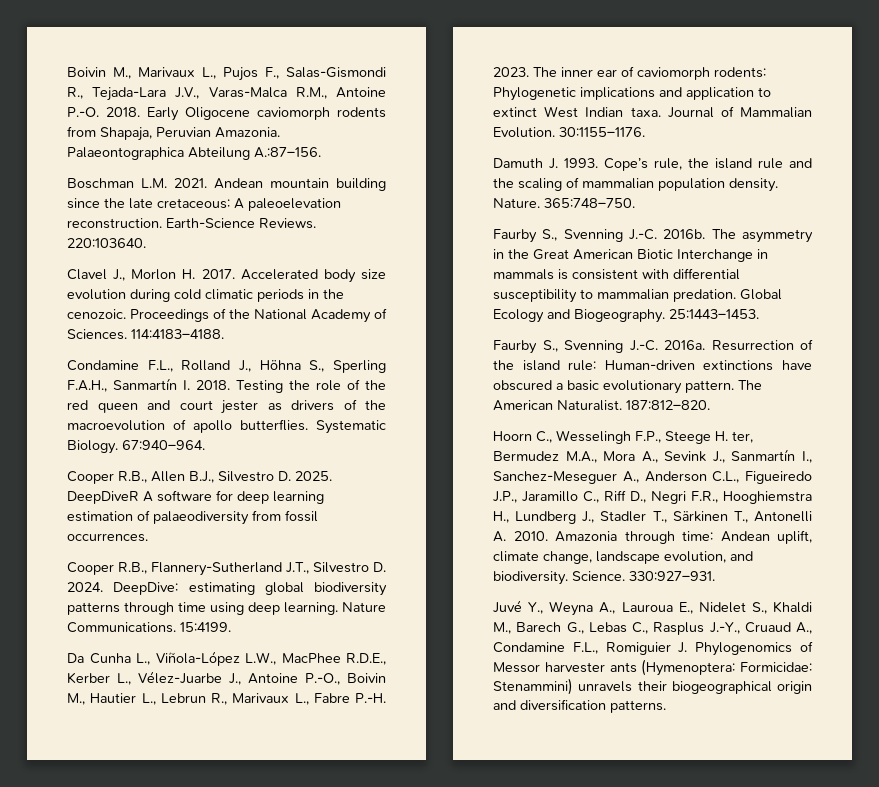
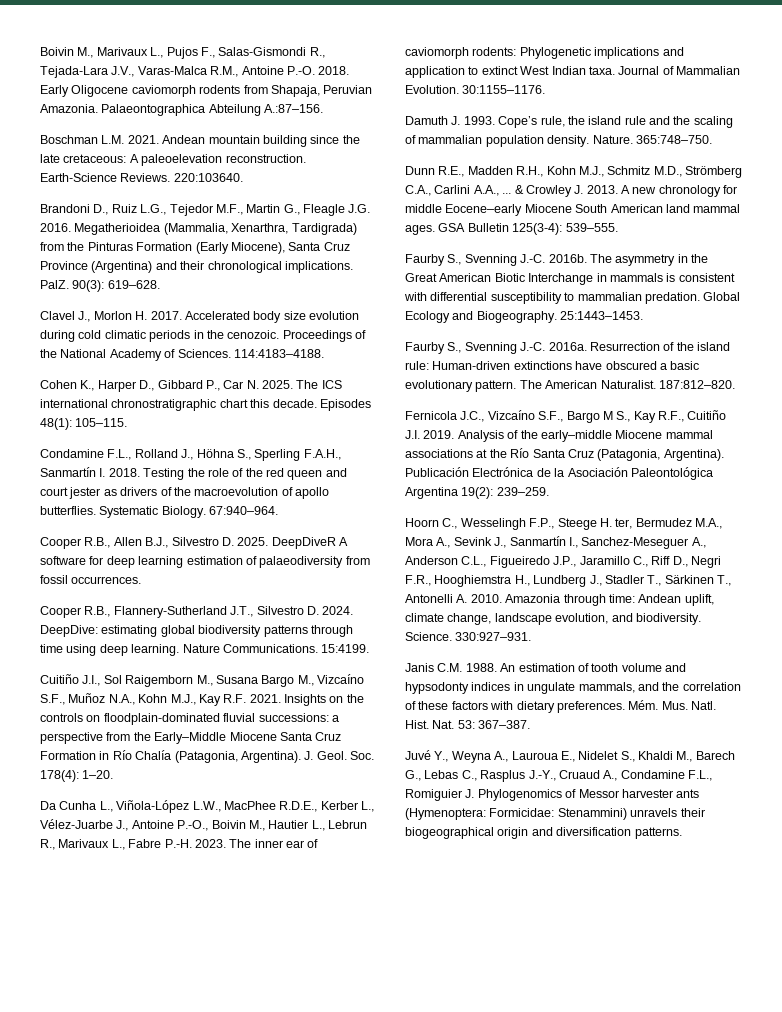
(146, 243) none -> [40,204,371,216] [40,223,357,235] [40,242,350,254] [40,261,353,273] [40,280,160,292] // Brandoni D., Ruiz L.G., Tejedor M.F., Martin G., Fleagle J.G. 2016. Megatherioidea (Mammalia, Xenarthra, Tardigrada) from the Pinturas Formation (Early Miocene), Santa Cruz Province (Argentina) and their chronological implications. PalZ. 90(3): 619–628.
(224, 334) none -> [40,380,342,392] [40,399,371,411] [40,418,128,430] // Cohen K., Harper D., Gibbard P., Car N. 2025. The ICS international chronostratigraphic chart this decade. Episodes 48(1): 105–115.
(231, 627) none -> [40,674,364,687] [40,693,364,706] [40,713,339,725] [40,732,342,744] [40,750,374,763] [40,770,114,782] // Cuitiño J.I., Sol Raigemborn M., Susana Bargo M., Vizcaíno S.F., Muñoz N.A., Kohn M.J., Kay R.F. 2021. Insights on the controls on floodplain-dominated fluvial successions: a perspective from the Early–Middle Miocene Santa Cruz Formation in Río Chalía (Patagonia, Argentina). J. Geol. Soc. 178(4): 1–20.
(635, 203) none -> [405,166,742,178] [405,185,738,197] [405,204,741,216] [405,223,618,235] // Dunn R.E., Madden R.H., Kohn M.J., Schmitz M.D., Strömberg C.A., Carlini A.A., ... & Crowley J. 2013. A new chronology for middle Eocene–early Miocene South American land mammal ages. GSA Bulletin 125(3-4): 539–555.
(710, 405) none -> [405,410,727,423] [405,430,713,442] [405,448,724,461] [405,467,713,480] [405,487,549,499] // Fernicola J.C., Vizcaíno S.F., Bargo M S., Kay R.F., Cuitiño J.I. 2019. Analysis of the early–middle Miocene mammal associations at the Río Santa Cruz (Patagonia, Argentina). Publicación Electrónica de la Asociación Paleontológica Argentina 19(2): 239–259.
(715, 576) none -> [405,663,686,672] [405,682,741,694] [405,700,716,713] [405,720,531,729] // Janis C.M. 1988. An estimation of tooth volume and hypsodonty indices in ungulate mammals, and the correlation of these factors with dietary preferences. Mém. Mus. Natl. Hist. Nat. 53: 367–387.

